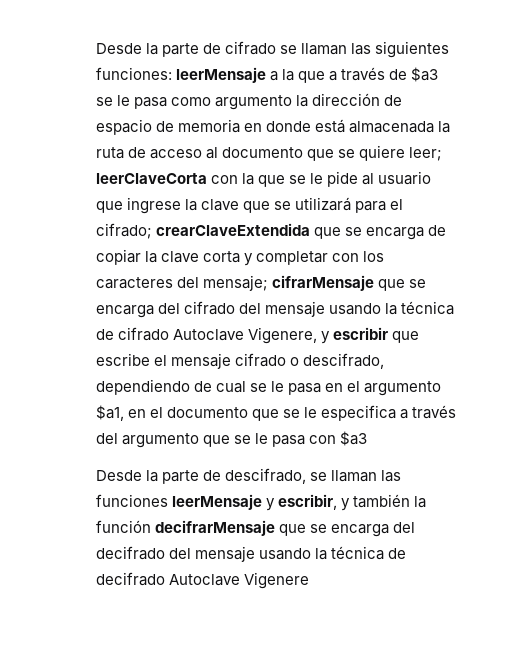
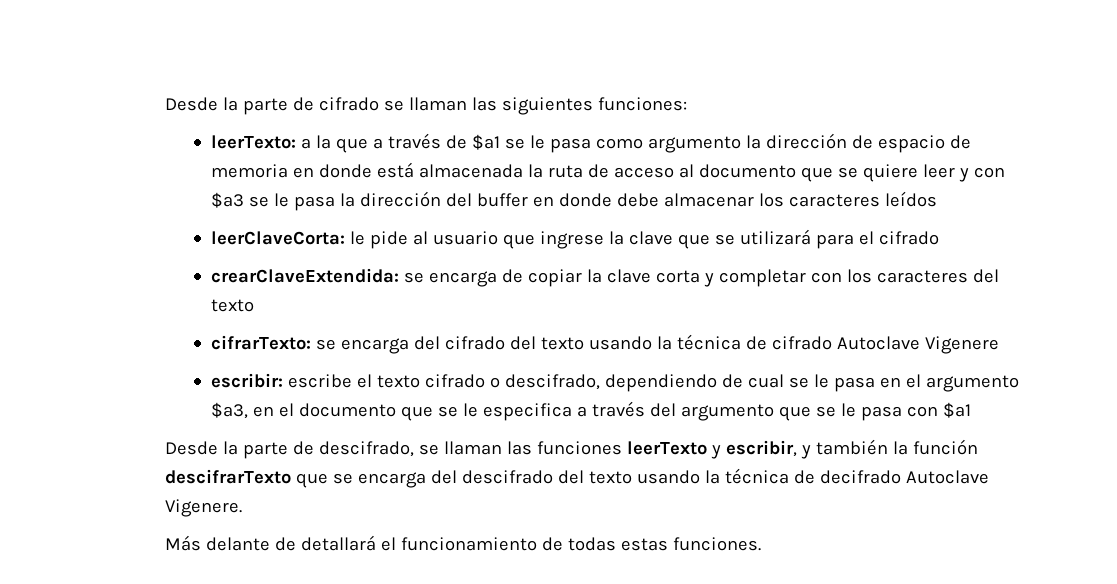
[175,67,266,83] leerMensaje -> [210,135,296,149] // leerTexto:
[411,67,439,82] $a3 -> [471,134,500,150] $a1
[409,147,443,161] [95,173,306,187] leer; leerClaveCorta con la que se -> [922,164,1005,182] [210,191,937,211] [210,231,345,245] leer y con $a3 se le pasa la dirección del buffer en donde debe almacenar los caracteres leídos // leerClaveCorta:
[95,223,341,239] cifrado; crearClaveExtendida que -> [878,231,939,245] [210,268,399,283] cifrado // crearClaveExtendida:
[202,275,405,291] mensaje; cifrarMensaje que -> [210,299,254,312] [210,335,311,350] texto // cifrarTexto:
[264,301,325,317] mensaje -> [540,337,584,350] texto
[247,327,419,344] Vigenere, y escribir que -> [924,336,999,354] [210,373,283,388] Vigenere // escribir:
[170,353,231,369] mensaje -> [376,375,420,388] texto
[95,405,124,421] $a1, -> [210,402,248,419] $a3,
[339,431,367,446] $a3 -> [942,402,971,418] $a1
[171,494,262,510] leerMensaje -> [626,441,707,455] leerTexto
[154,520,415,537] [95,546,255,562] decifrarMensaje que se encarga del decifrado del mensaje -> [164,469,632,488] descifrarTexto que se encarga del descifrado del texto
[243,572,309,589] Vigenere -> [164,499,242,517] [164,535,761,551] Vigenere. // Más delante de detallará el funcionamiento de todas estas funciones.

